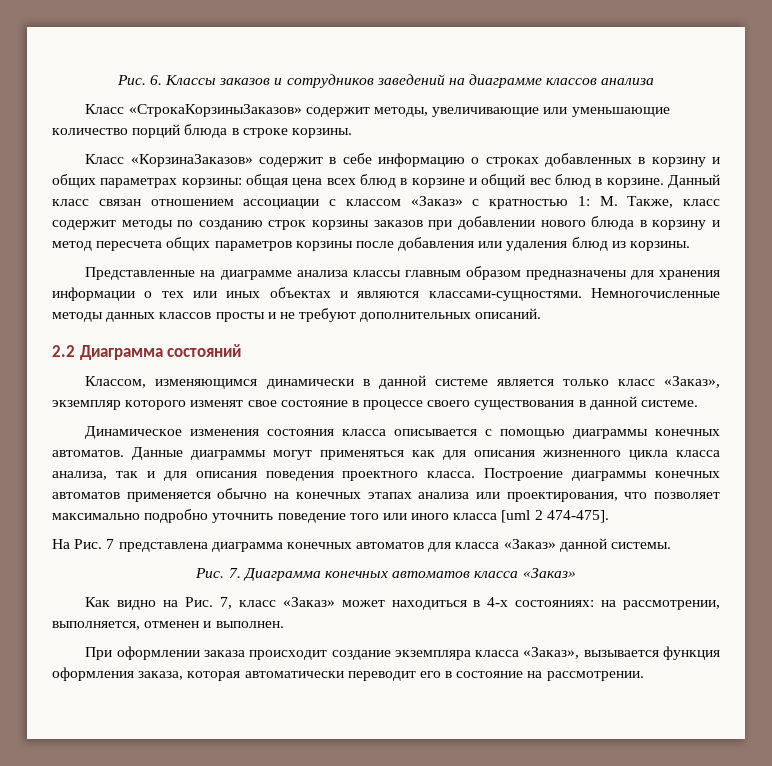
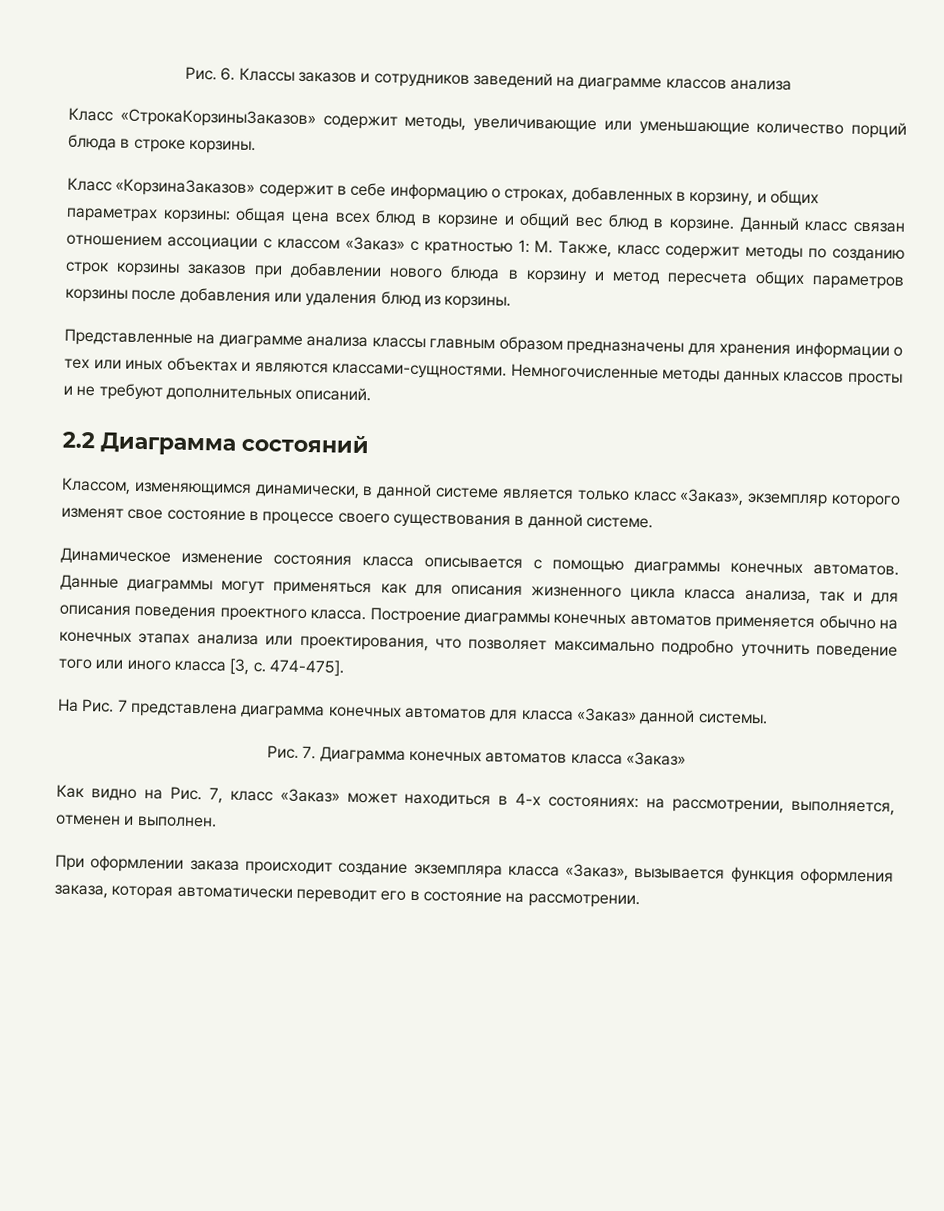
[485,157,539,167] строках -> [504,188,569,203] строках,
[651,157,706,167] корзину -> [689,191,754,206] корзину,
[266,379,354,389] динамически -> [254,484,360,499] динамически,
[190,429,260,436] изменения -> [181,552,263,565] изменение
[501,510,543,523] [uml 2 -> [229,658,266,676] [3, с.

